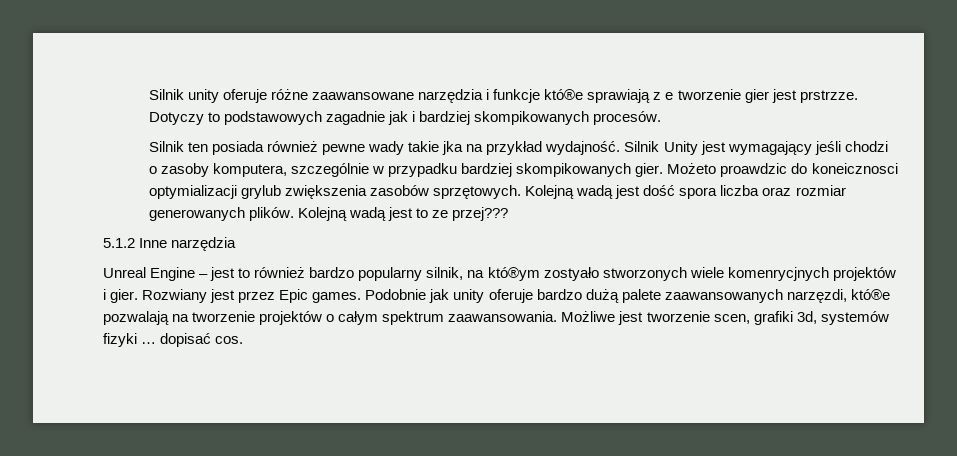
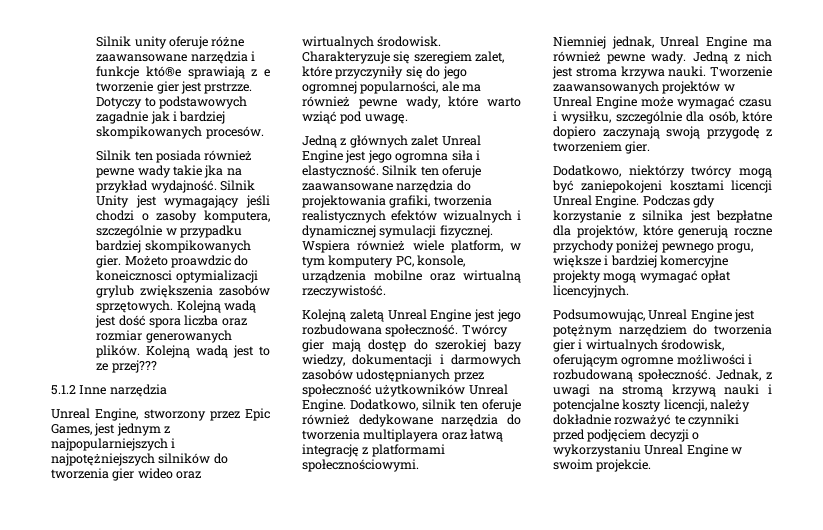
[150,267,896,281] [103,289,890,303] [103,311,889,325] [103,333,244,347] Engine – jest to również bardzo popularny silnik, na któ®ym zostyało stworzonych wiele komenrycjnych projektów i gier. Rozwiany jest przez Epic games. Podobnie jak unity oferuje bardzo dużą palete zaawansowanych narzęzdi, któ®e pozwalają na tworzenie projektów o całym spektrum zaawansowania. Możliwe jest tworzenie scen, grafiki 3d, systemów fizyki … dopisać cos. -> [95,408,270,421] [51,423,171,436] [51,438,176,451] [51,453,228,466] [51,468,202,481] [302,36,442,49] [302,51,505,64] [302,66,467,79] [302,81,482,94] [302,96,521,109] [302,111,408,124] [302,135,481,148] [302,150,480,163] [302,165,482,178] [302,180,471,193] [302,195,492,208] [302,210,521,223] [302,225,493,238] [302,240,521,253] [302,255,466,268] [302,270,521,283] [302,285,386,298] [302,309,521,322] [302,324,508,337] [302,339,522,352] [302,354,521,367] [302,369,484,382] [302,384,508,397] [302,399,521,412] [302,414,521,427] [302,429,504,442] [302,444,445,457] [302,459,419,472] [553,36,772,49] [553,51,772,64] [552,66,772,79] [553,81,735,94] [553,96,772,109] [553,111,772,124] [553,126,772,139] [553,141,651,154] [553,165,772,178] [552,180,772,193] [553,195,716,208] [553,210,772,223] [553,225,772,238] [553,240,754,253] [553,255,729,268] [553,270,732,283] [553,285,629,298] [553,309,756,322] [553,324,772,337] [553,339,725,352] [553,354,753,367] [553,369,772,382] [553,384,772,397] [553,399,751,412] [553,414,740,427] [553,429,700,442] [553,444,743,457] [553,459,652,472] Engine, stworzony przez Epic Games, jest jednym z najpopularniejszych i najpotężniejszych silników do tworzenia gier wideo oraz wirtualnych środowisk. Charakteryzuje się szeregiem zalet, które przyczyniły się do jego ogromnej popularności, ale ma również pewne wady, które warto wziąć pod uwagę. // Jedną z głównych zalet Unreal Engine jest jego ogromna siła i elastyczność. Silnik ten oferuje zaawansowane narzędzia do projektowania grafiki, tworzenia realistycznych efektów wizualnych i dynamicznej symulacji fizycznej. Wspiera również wiele platform, w tym komputery PC, konsole, urządzenia mobilne oraz wirtualną rzeczywistość. // Kolejną zaletą Unreal Engine jest jego rozbudowana społeczność. Twórcy gier mają dostęp do szerokiej bazy wiedzy, dokumentacji i darmowych zasobów udostępnianych przez społeczność użytkowników Unreal Engine. Dodatkowo, silnik ten oferuje również dedykowane narzędzia do tworzenia multiplayera oraz łatwą integrację z platformami społecznościowymi. // Niemniej jednak, Unreal Engine ma również pewne wady. Jedną z nich jest stroma krzywa nauki. Tworzenie zaawansowanych projektów w Unreal Engine może wymagać czasu i wysiłku, szczególnie dla osób, które dopiero zaczynają swoją przygodę z tworzeniem gier. // Dodatkowo, niektórzy twórcy mogą być zaniepokojeni kosztami licencji Unreal Engine. Podczas gdy korzystanie z silnika jest bezpłatne dla projektów, które generują roczne przychody poniżej pewnego progu, większe i bardziej komercyjne projekty mogą wymagać opłat licencyjnych. // Podsumowując, Unreal Engine jest potężnym narzędziem do tworzenia gier i wirtualnych środowisk, oferującym ogromne możliwości i rozbudowaną społeczność. Jednak, z uwagi na stromą krzywą nauki i potencjalne koszty licencji, należy dokładnie rozważyć te czynniki przed podjęciem decyzji o wykorzystaniu Unreal Engine w swoim projekcie.

